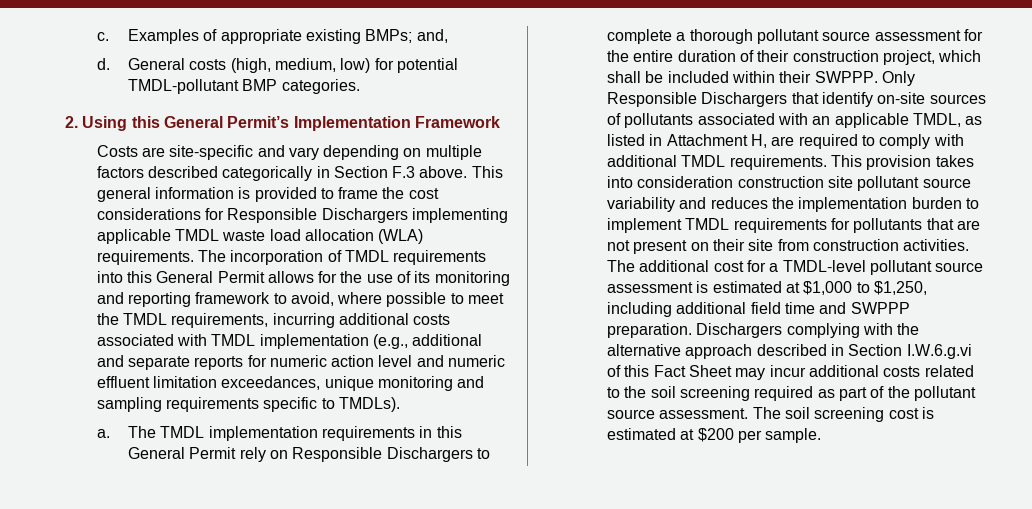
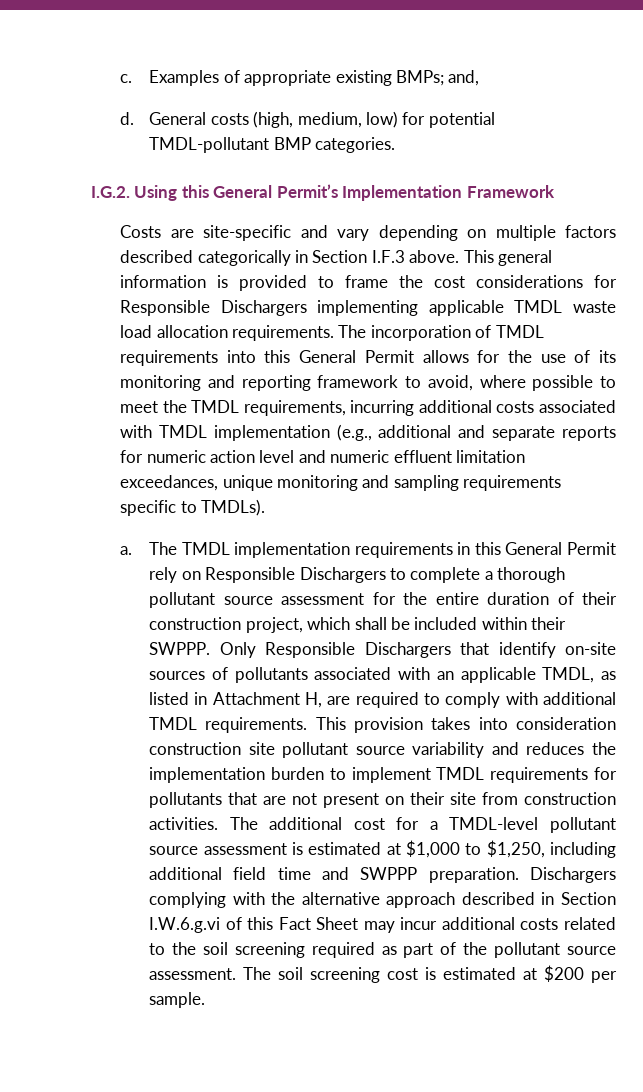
[65,116,78,128] 2. -> [91,186,130,198] I.G.2.
[392,166,416,178] F.3 -> [371,250,405,263] I.F.3
[378,229,424,244] (WLA) -> (228, 331) none

